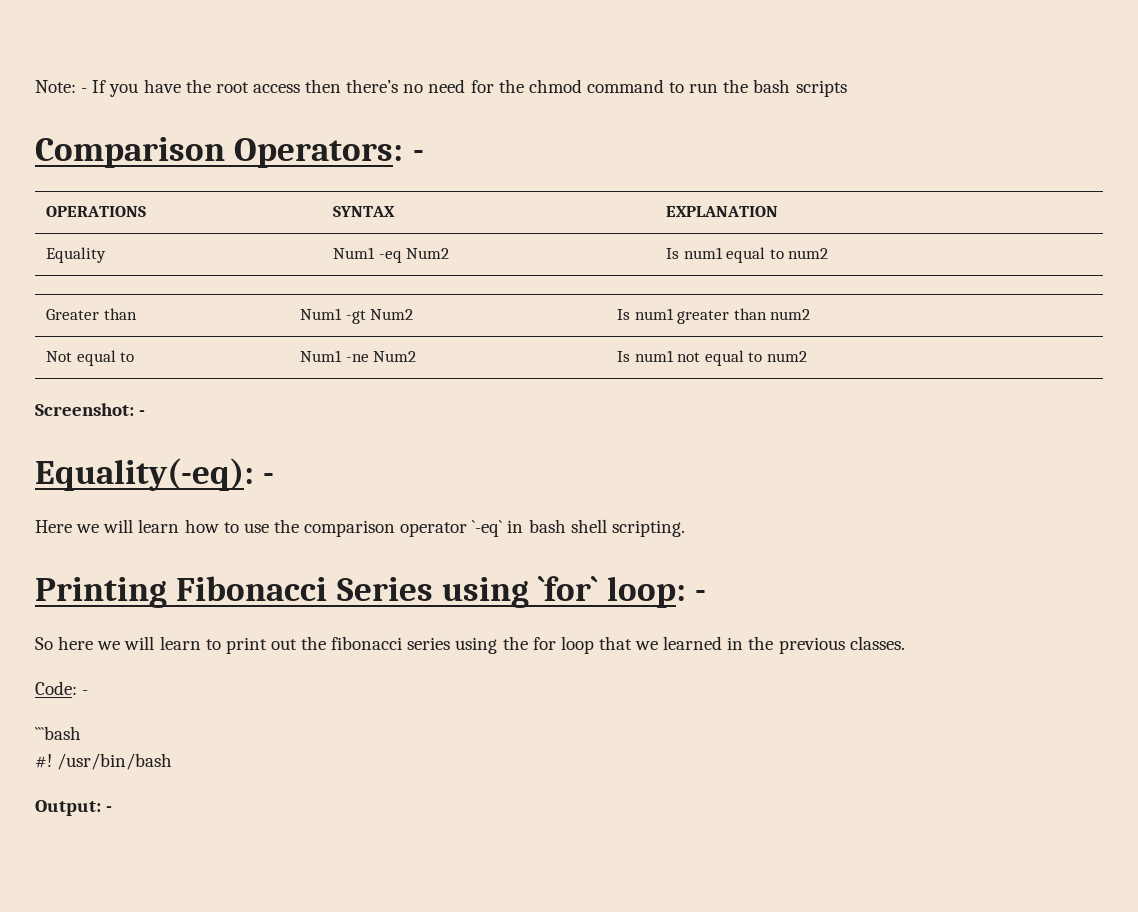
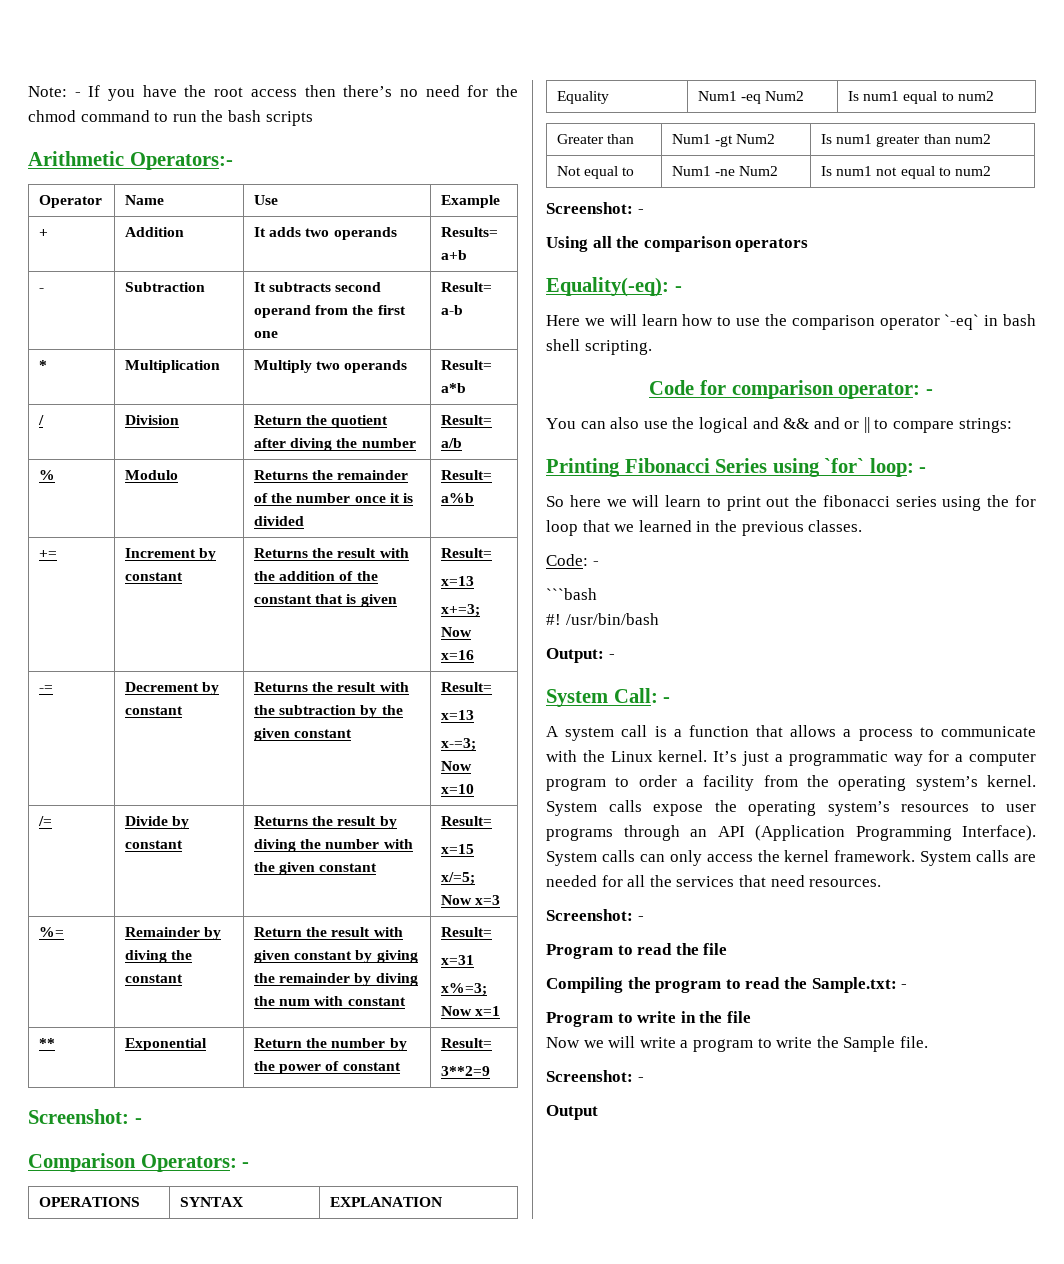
(847, 88) none -> [28,151,233,170] [39,195,103,208] [125,195,165,205] [254,195,279,205] [441,195,501,208] [39,229,49,237] [125,227,185,237] [254,227,397,240] [441,227,499,237] [441,250,468,260] [39,288,45,292] [125,282,206,292] [254,282,382,292] [254,305,406,318] [254,331,279,338] [441,282,493,292] [441,305,464,315] [39,360,48,370] [125,360,221,373] [254,360,408,373] [441,360,493,370] [441,383,467,393] [38,415,45,425] [125,415,180,425] [254,415,389,428] [254,438,416,451] [441,415,493,425] [441,438,463,448] [39,470,56,480] [125,470,179,480] [254,470,409,480] [254,493,414,503] [254,516,305,526] [441,470,493,480] [441,493,475,503] [39,550,58,558] [125,548,217,561] [125,572,184,581] [254,548,409,558] [254,571,378,581] [254,594,397,607] [441,548,493,558] [441,576,475,586] [441,604,481,617] [441,627,473,637] [441,650,475,660] [39,685,54,692] [125,682,220,695] [125,706,184,715] [254,682,409,692] [254,705,403,718] [254,728,353,741] [441,682,493,692] [441,710,475,720] [441,738,477,751] [441,761,473,771] [441,784,475,794] [38,816,53,826] [125,816,190,829] [125,840,184,849] [254,816,397,829] [254,839,413,852] [254,862,378,875] [441,816,493,826] [441,844,475,854] [441,872,476,885] [441,895,501,905] [39,927,65,937] [125,927,222,940] [125,950,193,963] [125,974,184,983] [254,927,403,937] [254,950,418,963] [254,973,418,986] [254,996,406,1006] [441,927,493,937] [441,955,475,965] [441,983,488,996] [441,1006,501,1016] [39,1038,56,1048] [125,1038,208,1051] [254,1038,407,1051] [254,1061,401,1074] [441,1038,493,1048] [441,1066,491,1076] [28,1109,142,1124] // Arithmetic Operators:- // Operator | Name | Use | Example // + | Addition | It adds two operands | Results= a+b // - | Subtraction | It subtracts second operand from the first one | Result= a-b // * | Multiplication | Multiply two operands | Result= a*b // / | Division | Return the quotient after diving the number | Result= a/b // % | Modulo | Returns the remainder of the number once it is divided | Result= a%b // += | Increment by constant | Returns the result with the addition of the constant that is given | Result= // x=13 // x+=3; Now x=16 // -= | Decrement by constant | Returns the result with the subtraction by the given constant | Result= // x=13 // x-=3; Now x=10 // /= | Divide by constant | Returns the result by diving the number with the given constant | Result= // x=15 // x/=5; Now x=3 // %= | Remainder by diving the constant | Return the result with given constant by giving the remainder by diving the num with constant | Result= // x=31 // x%=3; Now x=1 // ** | Exponential | Return the number by the power of constant | Result= // 3**2=9 // Screenshot: -
(146, 413) none -> [546,236,809,252] // Using all the comparison operators
(685, 528) none -> [649,380,933,399] [546,417,1012,433] // Code for comparison operator: - // You can also use the logical and && and or || to compare strings:
(113, 809) none -> [546,688,671,707] [546,725,1036,741] [546,750,1036,766] [546,775,1036,791] [546,800,1036,816] [546,825,1036,841] [546,850,1036,866] [546,875,882,887] [546,909,644,921] [546,943,728,959] [546,977,908,993] [546,1011,751,1027] [546,1036,928,1052] [546,1070,644,1082] [546,1105,598,1120] // System Call: - // A system call is a function that allows a process to communicate with the Linux kernel. It’s just a programmatic way for a computer program to order a facility from the operating system’s kernel. System calls expose the operating system’s resources to user programs through an API (Application Programming Interface). System calls can only access the kernel framework. System calls are needed for all the services that need resources. // Screenshot: - // Program to read the file // Compiling the program to read the Sample.txt: - // Program to write in the file // Now we will write a program to write the Sample file. // Screenshot: - // Output

